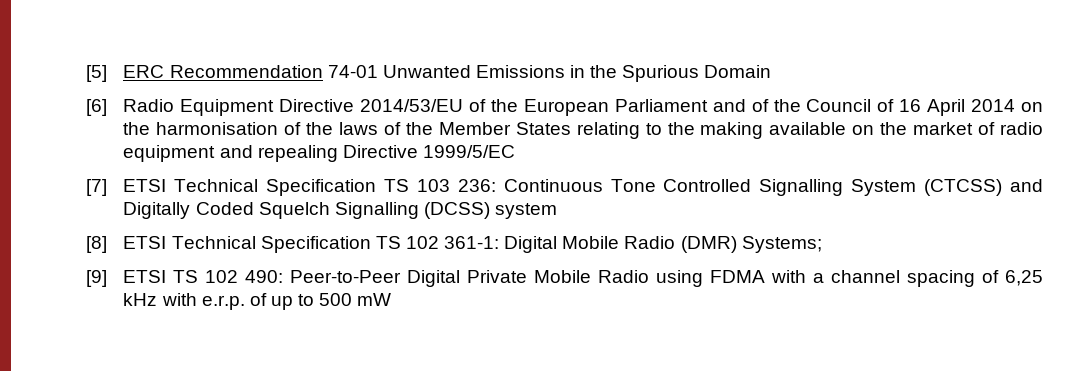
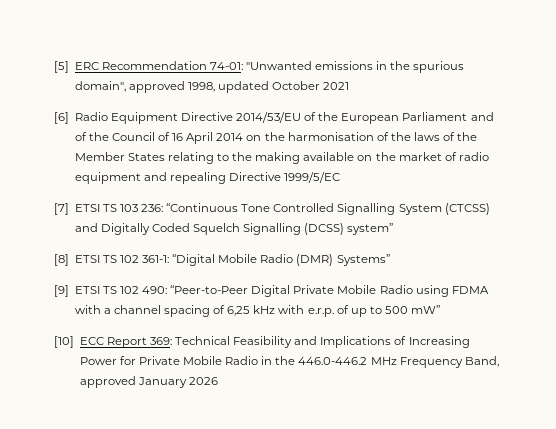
[327,65,772,82] 74-01 Unwanted Emissions in the Spurious Domain -> [209,61,465,73] [74,81,350,93] 74-01: "Unwanted emissions in the spurious domain", approved 1998, updated October 2021
[174,179,377,196] Technical Specification -> (100, 208) none
[503,179,603,192] Continuous -> [166,203,239,212] “Continuous
[495,203,558,219] system -> [347,223,394,235] system”
[171,236,371,253] Technical Specification -> (100, 259) none
[504,236,558,253] Digital -> [172,254,216,266] “Digital
[741,236,822,253] Systems; -> [336,254,390,266] Systems”
[290,270,402,283] Peer-to-Peer -> [170,285,249,294] “Peer-to-Peer
[357,293,392,306] mW -> [411,305,441,314] [54,336,470,348] [79,356,499,368] [79,376,218,388] mW” // [10] ECC Report 369: Technical Feasibility and Implications of Increasing Power for Private Mobile Radio in the 446.0-446.2 MHz Frequency Band, approved January 2026

